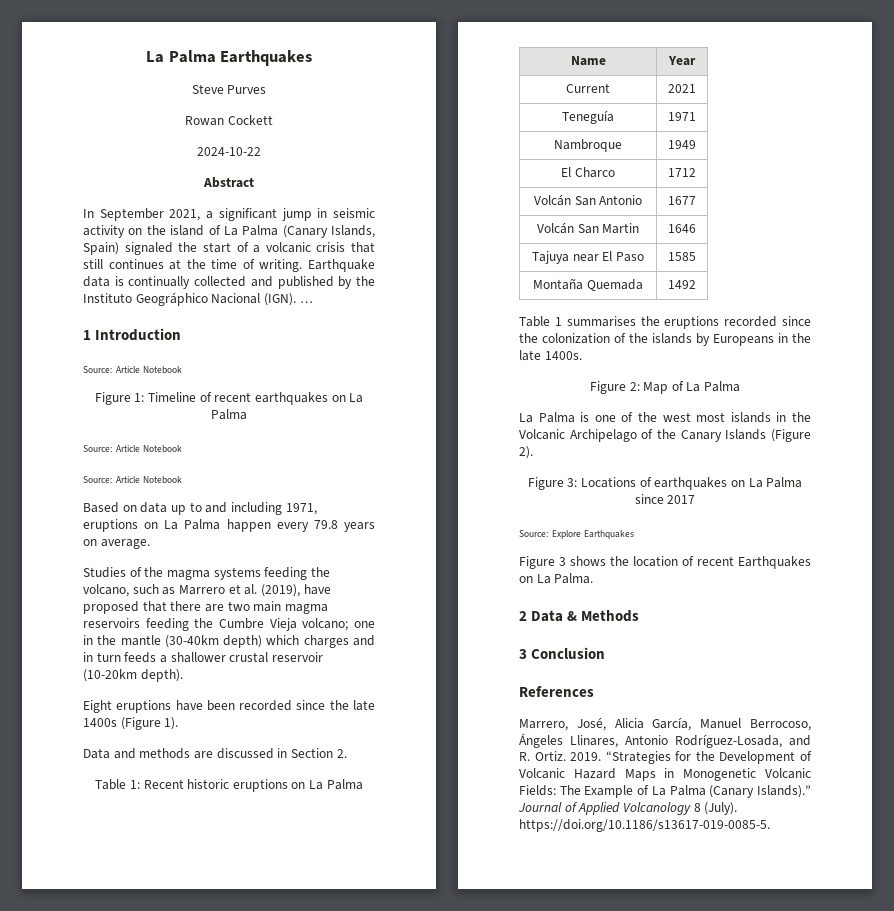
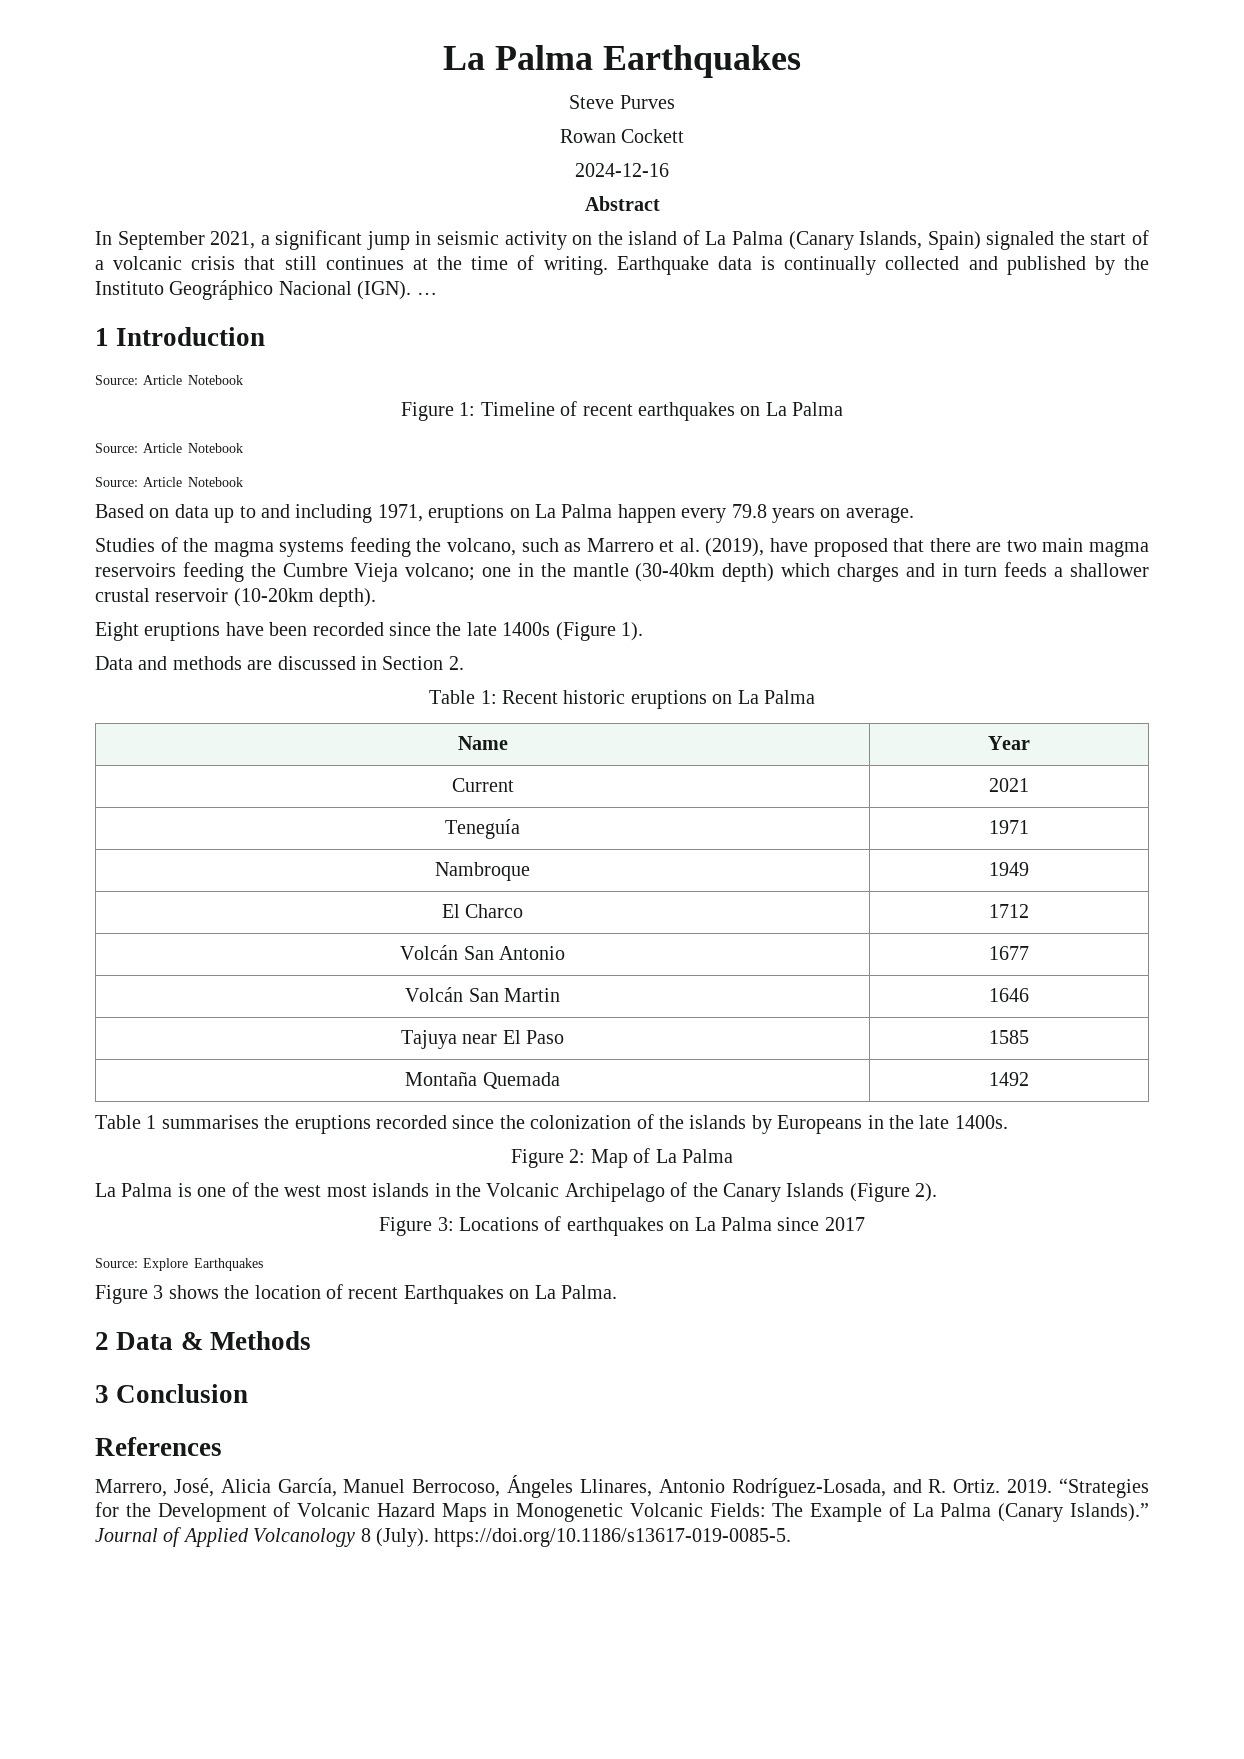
[197,147,261,156] 2024-10-22 -> [575,163,669,177] 2024-12-16

